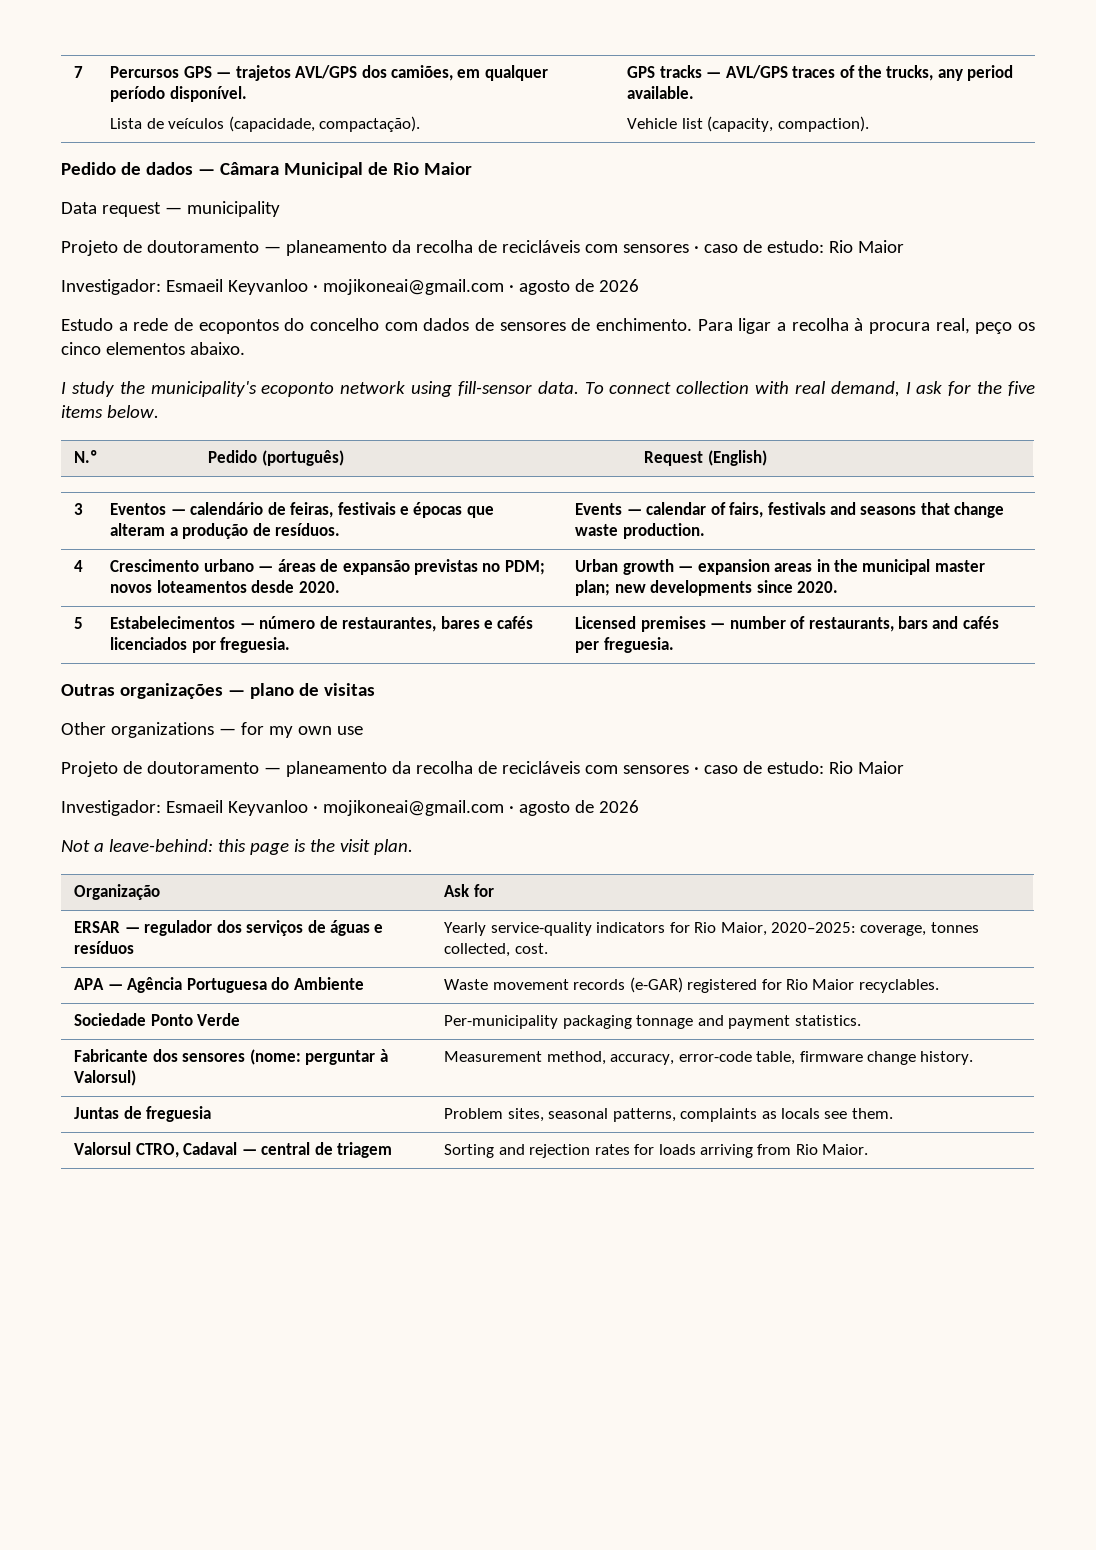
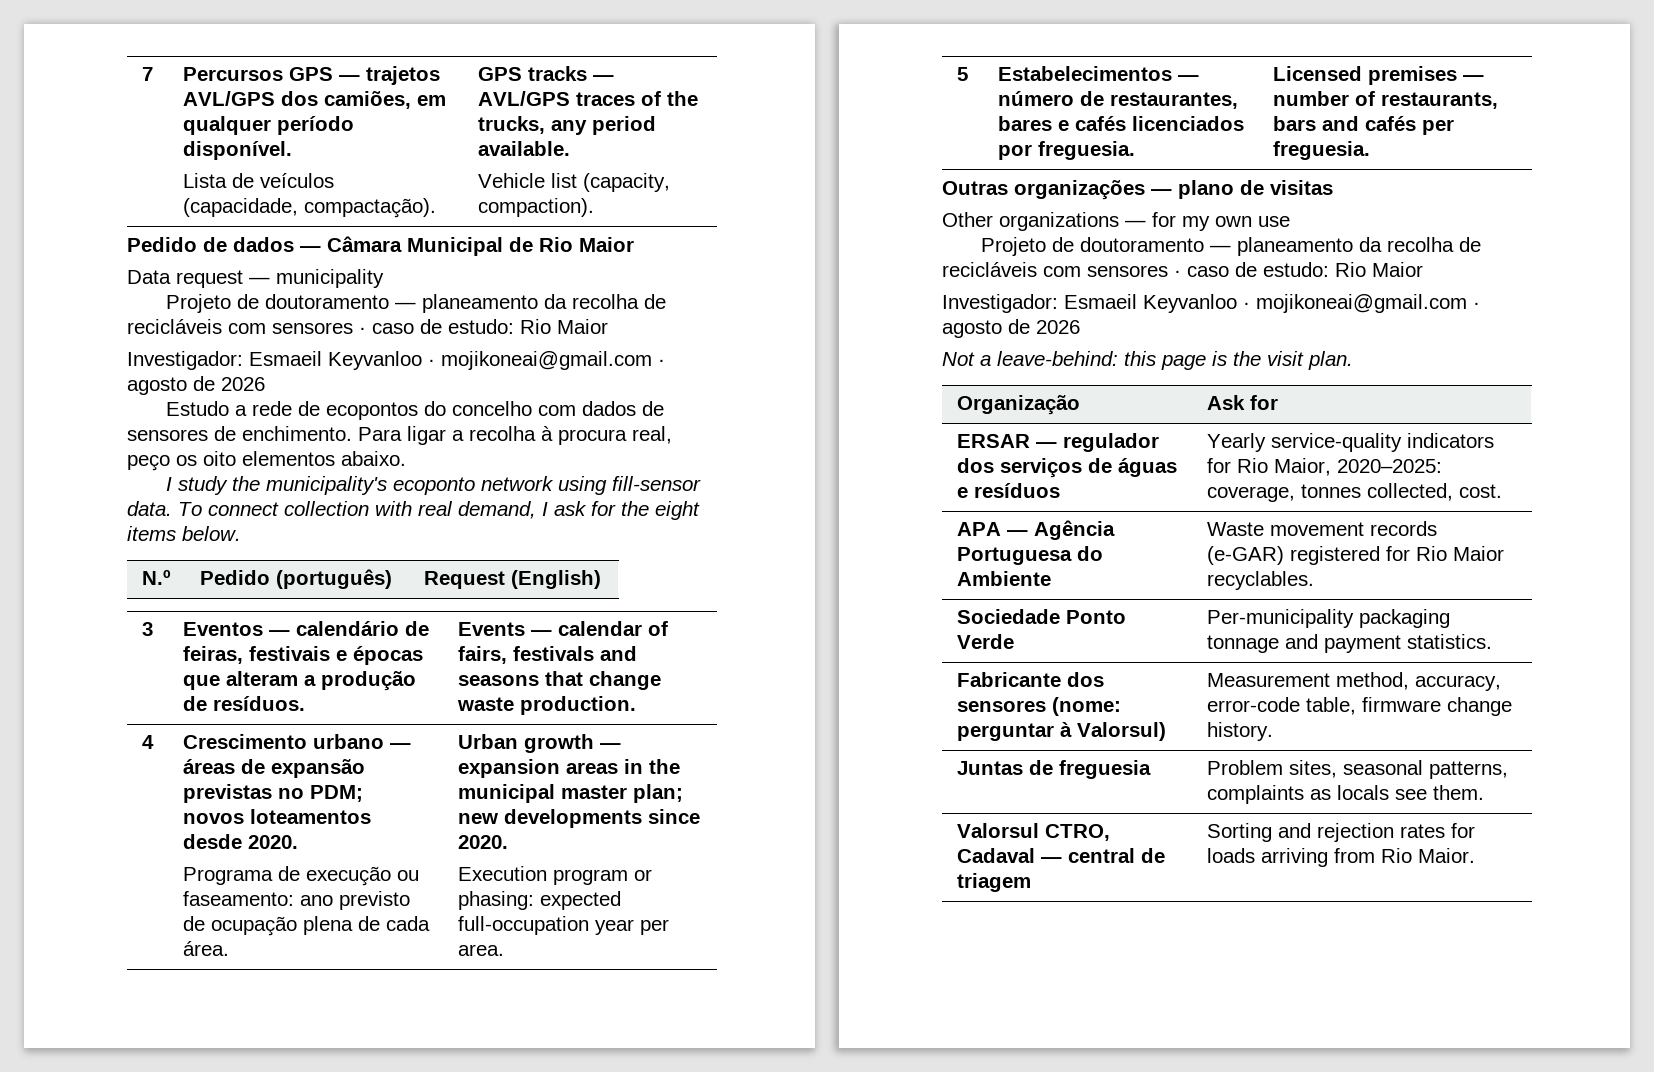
[61,342,101,355] cinco -> [203,451,236,466] oito
[1008,381,1036,396] five -> [655,501,700,520] eight
(340, 587) none -> [182,866,419,886] [182,891,410,910] [182,916,430,936] [182,941,229,956] // Programa de execução ou faseamento: ano previsto de ocupação plena de cada área.
(839, 587) none -> [457,866,652,885] [457,891,621,910] [457,916,669,935] [457,944,504,956] // Execution program or phasing: expected full-occupation year per area.

